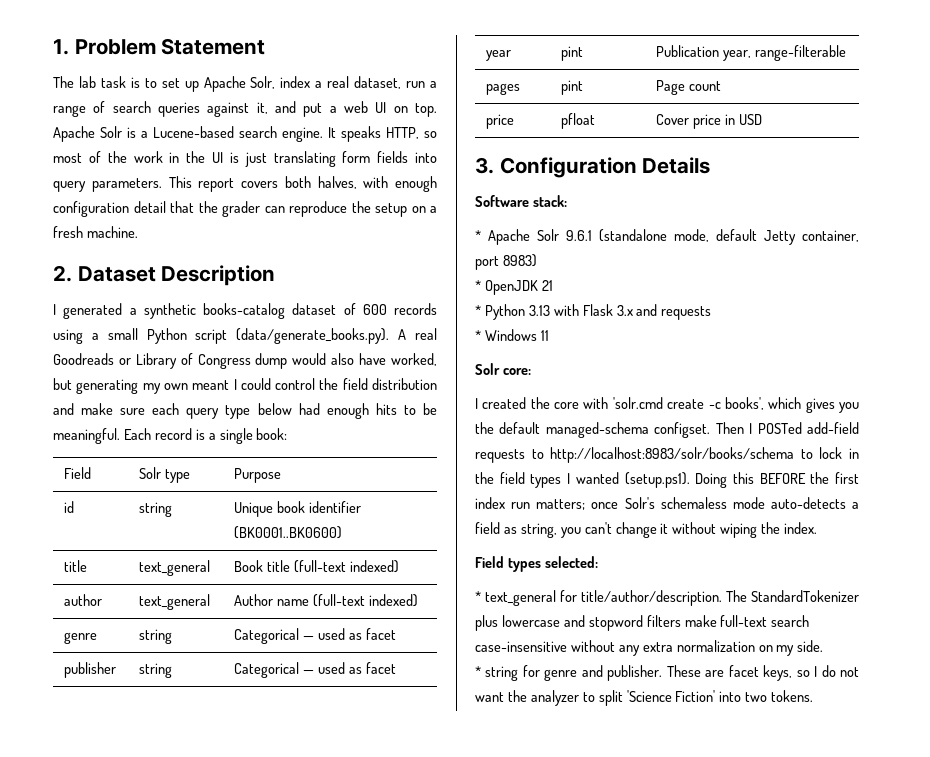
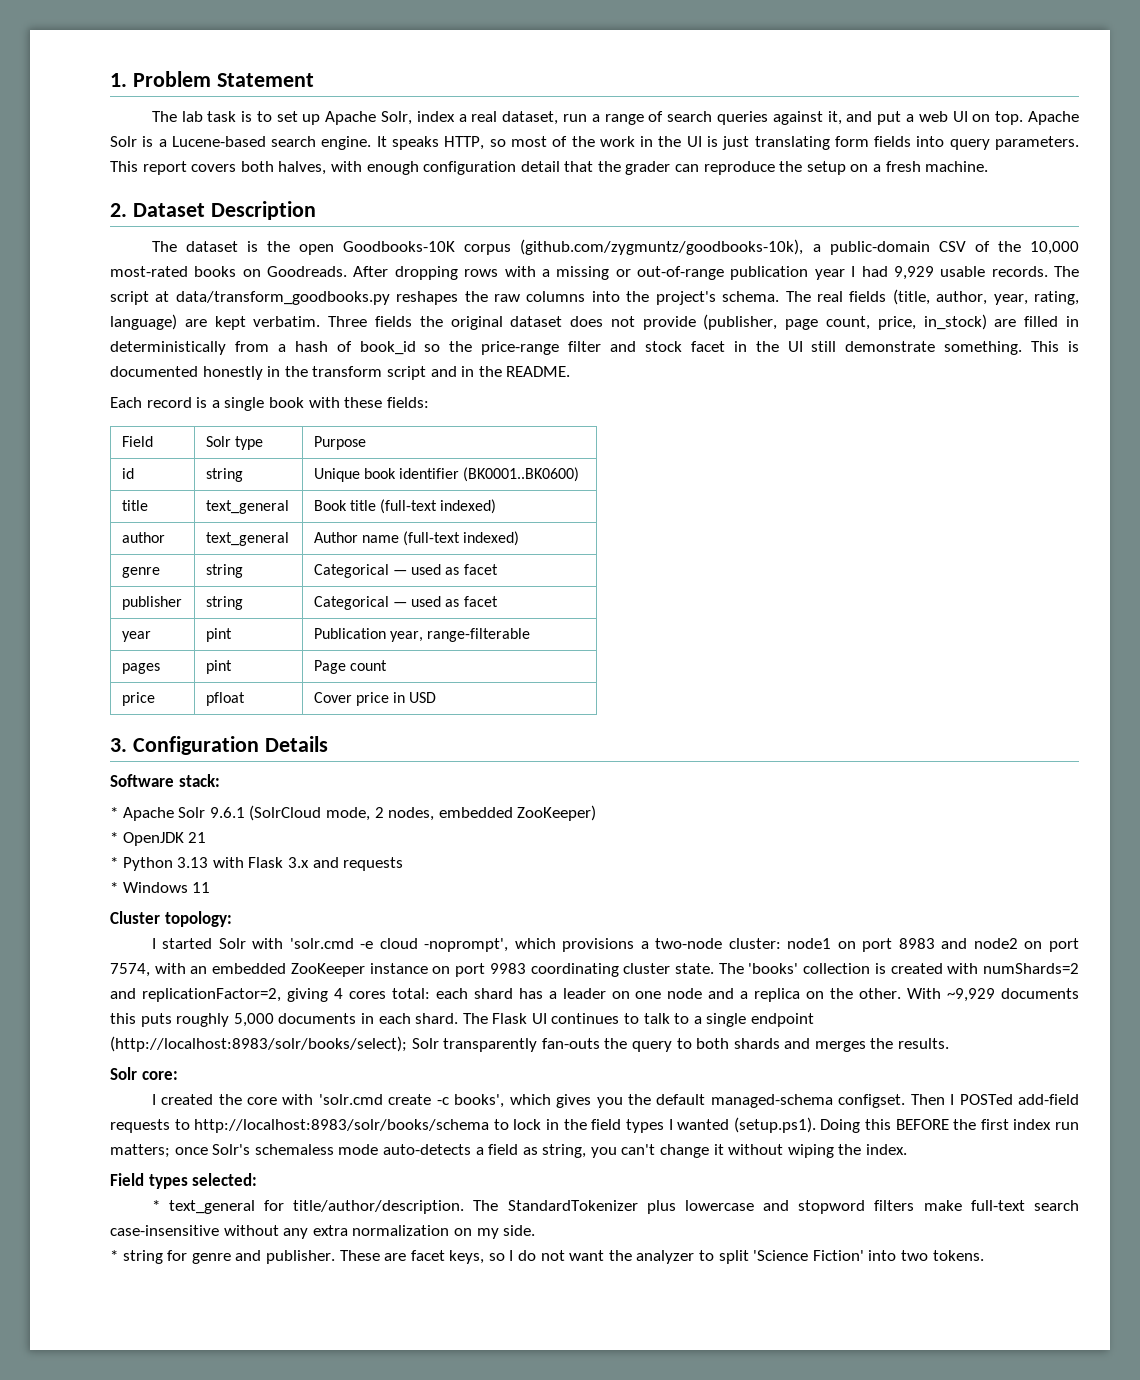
[53,303,437,319] [53,328,438,344] [53,353,438,369] [53,378,437,394] [53,403,437,419] [53,428,120,444] I generated a synthetic books-catalog dataset of 600 records using a small Python script (data/generate_books.py). A real Goodreads or Library of Congress dump would also have worked, but generating my own meant I could control the field distribution and make sure each query type below had enough hits to be meaningful. -> [151,239,1079,255] [110,266,1079,280] [110,289,1079,305] [110,314,1079,330] [110,341,1079,355] [110,366,571,380] The dataset is the open Goodbooks-10K corpus (github.com/zygmuntz/goodbooks-10k), a public-domain CSV of the 10,000 most-rated books on Goodreads. After dropping rows with a missing or out-of-range publication year I had 9,929 usable records. The script at data/transform_goodbooks.py reshapes the raw columns into the project's schema. The real fields (title, author, year, rating, language) are kept verbatim. Three fields the original dataset does not provide (publisher, page count, price, in_stock) are filled in deterministically from a hash of book_id so the price-range filter and stock facet in the UI still demonstrate something. This is documented honestly in the transform script and in the README. //
[256,428,288,440] book: -> [268,397,429,408] book with these fields:
[599,229,859,245] [475,254,537,270] (standalone mode, default Jetty container, port 8983) -> [249,805,597,821] (SolrCloud mode, 2 nodes, embedded ZooKeeper)
(549, 335) none -> [110,911,232,927] [151,938,1079,952] [110,963,1079,977] [110,988,1080,1002] [110,1013,815,1027] [110,1036,950,1052] // Cluster topology: // I started Solr with 'solr.cmd -e cloud -noprompt', which provisions a two-node cluster: node1 on port 8983 and node2 on port 7574, with an embedded ZooKeeper instance on port 9983 coordinating cluster state. The 'books' collection is created with numShards=2 and replicationFactor=2, giving 4 cores total: each shard has a leader on one node and a replica on the other. With ~9,929 documents this puts roughly 5,000 documents in each shard. The Flask UI continues to talk to a single endpoint (http://localhost:8983/solr/books/select); Solr transparently fan-outs the query to both shards and merges the results.

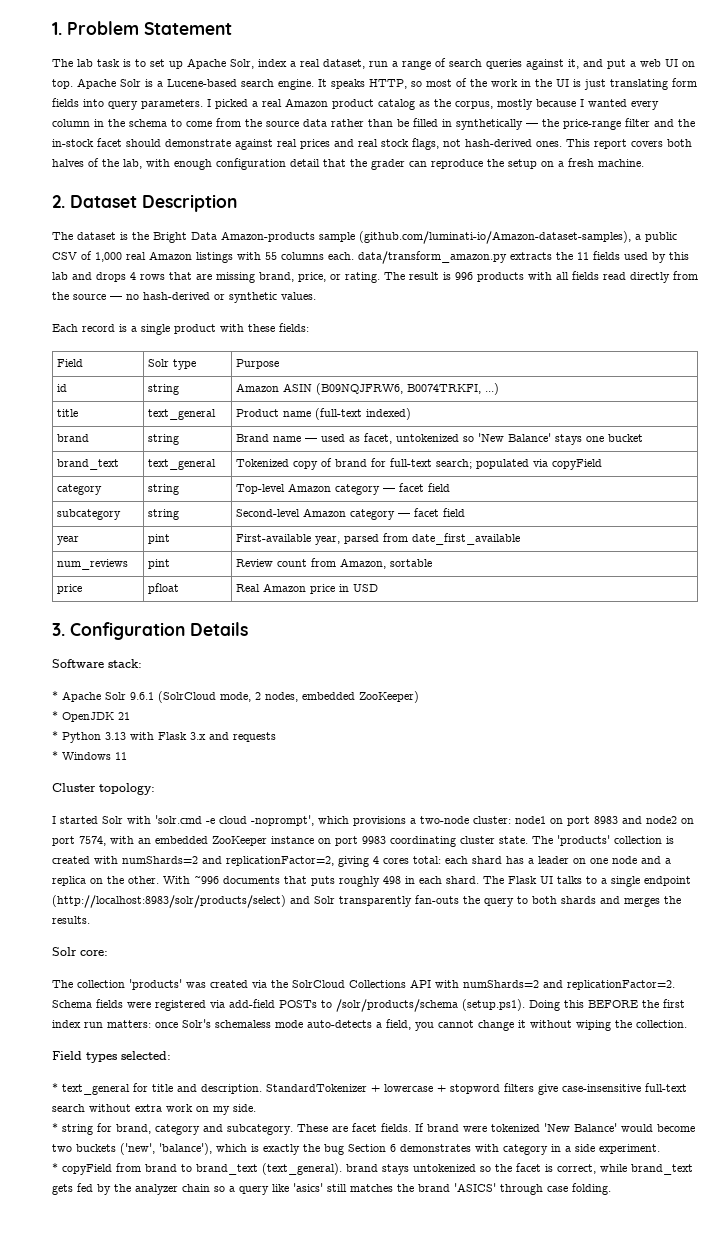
[110,161,327,175] This report covers both halves, -> [207,98,659,110] [52,118,695,130] [52,138,692,150] [52,158,142,169] I picked a real Amazon product catalog as the corpus, mostly because I wanted every column in the schema to come from the source data rather than be filled in synthetically — the price-range filter and the in-stock facet should demonstrate against real prices and real stock flags, not hash-derived ones. This report covers both halves of the lab,
[299,239,1079,255] [110,266,1079,280] [110,289,1079,305] [110,314,1079,330] [110,341,1079,355] [110,366,571,380] open Goodbooks-10K corpus (github.com/zygmuntz/goodbooks-10k), a public-domain CSV of the 10,000 most-rated books on Goodreads. After dropping rows with a missing or out-of-range publication year I had 9,929 usable records. The script at data/transform_goodbooks.py reshapes the raw columns into the project's schema. The real fields (title, author, year, rating, language) are kept verbatim. Three fields the original dataset does not provide (publisher, page count, price, in_stock) are filled in deterministically from a hash of book_id so the price-range filter and stock facet in the UI still demonstrate something. This is documented honestly in the transform script and in the README. -> [153,231,677,244] [52,251,689,264] [52,271,698,283] [52,292,316,303] Bright Data Amazon-products sample (github.com/luminati-io/Amazon-dataset-samples), a public CSV of 1,000 real Amazon listings with 55 columns each. data/transform_amazon.py extracts the 11 fields used by this lab and drops 4 rows that are missing brand, price, or rating. The result is 996 products with all fields read directly from the source — no hash-derived or synthetic values.
[268,397,304,408] book -> [174,324,216,334] product
[313,467,580,482] [121,500,148,511] [205,500,289,514] [313,499,497,514] [121,532,165,543] [205,532,289,546] [313,532,358,543] Unique book identifier (BK0001..BK0600) // title | text_general | Book title (full-text indexed) // author | text_general | Author -> [236,383,500,395] [57,409,79,417] [148,409,217,420] [236,409,280,417] Amazon ASIN (B09NQJFRW6, B0074TRKFI, ...) // title | text_general | Product
[121,567,160,578] [205,564,243,578] [313,564,498,578] [121,596,182,610] [205,596,243,610] [313,596,498,610] [121,631,151,642] [205,628,232,642] [313,628,531,642] [121,663,160,674] [205,660,232,674] [313,660,346,674] genre | string | Categorical — used as facet // publisher | string | Categorical — used as facet // year | pint | Publication year, range-filterable // pages | pint | Page -> [57,434,90,442] [148,434,180,445] [236,433,644,445] [57,459,120,470] [148,459,217,470] [236,458,603,470] [57,484,103,495] [148,484,180,495] [236,483,451,495] [57,509,122,520] [148,509,180,520] [236,508,466,520] [57,536,80,545] [148,534,171,544] [236,533,521,545] [57,559,129,570] [148,559,171,569] [236,559,274,567] brand | string | Brand name — used as facet, untokenized so 'New Balance' stays one bucket // brand_text | text_general | Tokenized copy of brand for full-text search; populated via copyField // category | string | Top-level Amazon category — facet field // subcategory | string | Second-level Amazon category — facet field // year | pint | First-available year, parsed from date_first_available // num_reviews | pint | Review
(388, 665) none -> [311,558,433,569] from Amazon, sortable
[313,692,352,703] Cover -> [236,583,307,592] Real Amazon
[748,963,799,974] 'books' -> [557,835,610,846] 'products'
[947,988,1080,1002] [110,1013,357,1027] ~9,929 documents this puts roughly 5,000 documents -> [194,875,401,887] ~996 documents that puts roughly 498
[551,1013,670,1024] continues to talk -> [557,876,582,884] talks
[110,1036,407,1052] (http://localhost:8983/solr/books/select); -> [52,895,310,908] (http://localhost:8983/solr/products/select) and
[151,1094,1079,1108] [110,1119,730,1133] I created the core with 'solr.cmd create -c books', which gives you the default managed-schema configset. Then I POSTed add-field requests to http://localhost:8983/solr/books/schema to lock in the field types I wanted -> [52,979,675,990] [52,999,458,1012] The collection 'products' was created via the SolrCloud Collections API with numShards=2 and replicationFactor=2. Schema fields were registered via add-field POSTs to /solr/products/schema
[110,1144,170,1158] matters; -> [107,1020,151,1028] matters:
[488,1144,656,1158] field as string, you can't -> [386,1019,474,1031] field, you cannot
[866,1144,908,1155] index. -> [636,1020,687,1028] collection.
[293,1200,1079,1214] [110,1225,450,1239] title/author/description. The StandardTokenizer plus lowercase and stopword filters make full-text search case-insensitive without any extra normalization -> [152,1083,687,1095] [52,1104,193,1112] title and description. StandardTokenizer + lowercase + stopword filters give case-insensitive full-text search without extra work
[191,1250,984,1264] genre and publisher. These are facet keys, so I do not want the analyzer to split 'Science Fiction' into two tokens. -> [116,1123,695,1135] [52,1143,660,1155] [52,1163,693,1175] [52,1183,611,1195] brand, category and subcategory. These are facet fields. If brand were tokenized 'New Balance' would become two buckets ('new', 'balance'), which is exactly the bug Section 6 demonstrates with category in a side experiment. // * copyField from brand to brand_text (text_general). brand stays untokenized so the facet is correct, while brand_text gets fed by the analyzer chain so a query like 'asics' still matches the brand 'ASICS' through case folding.

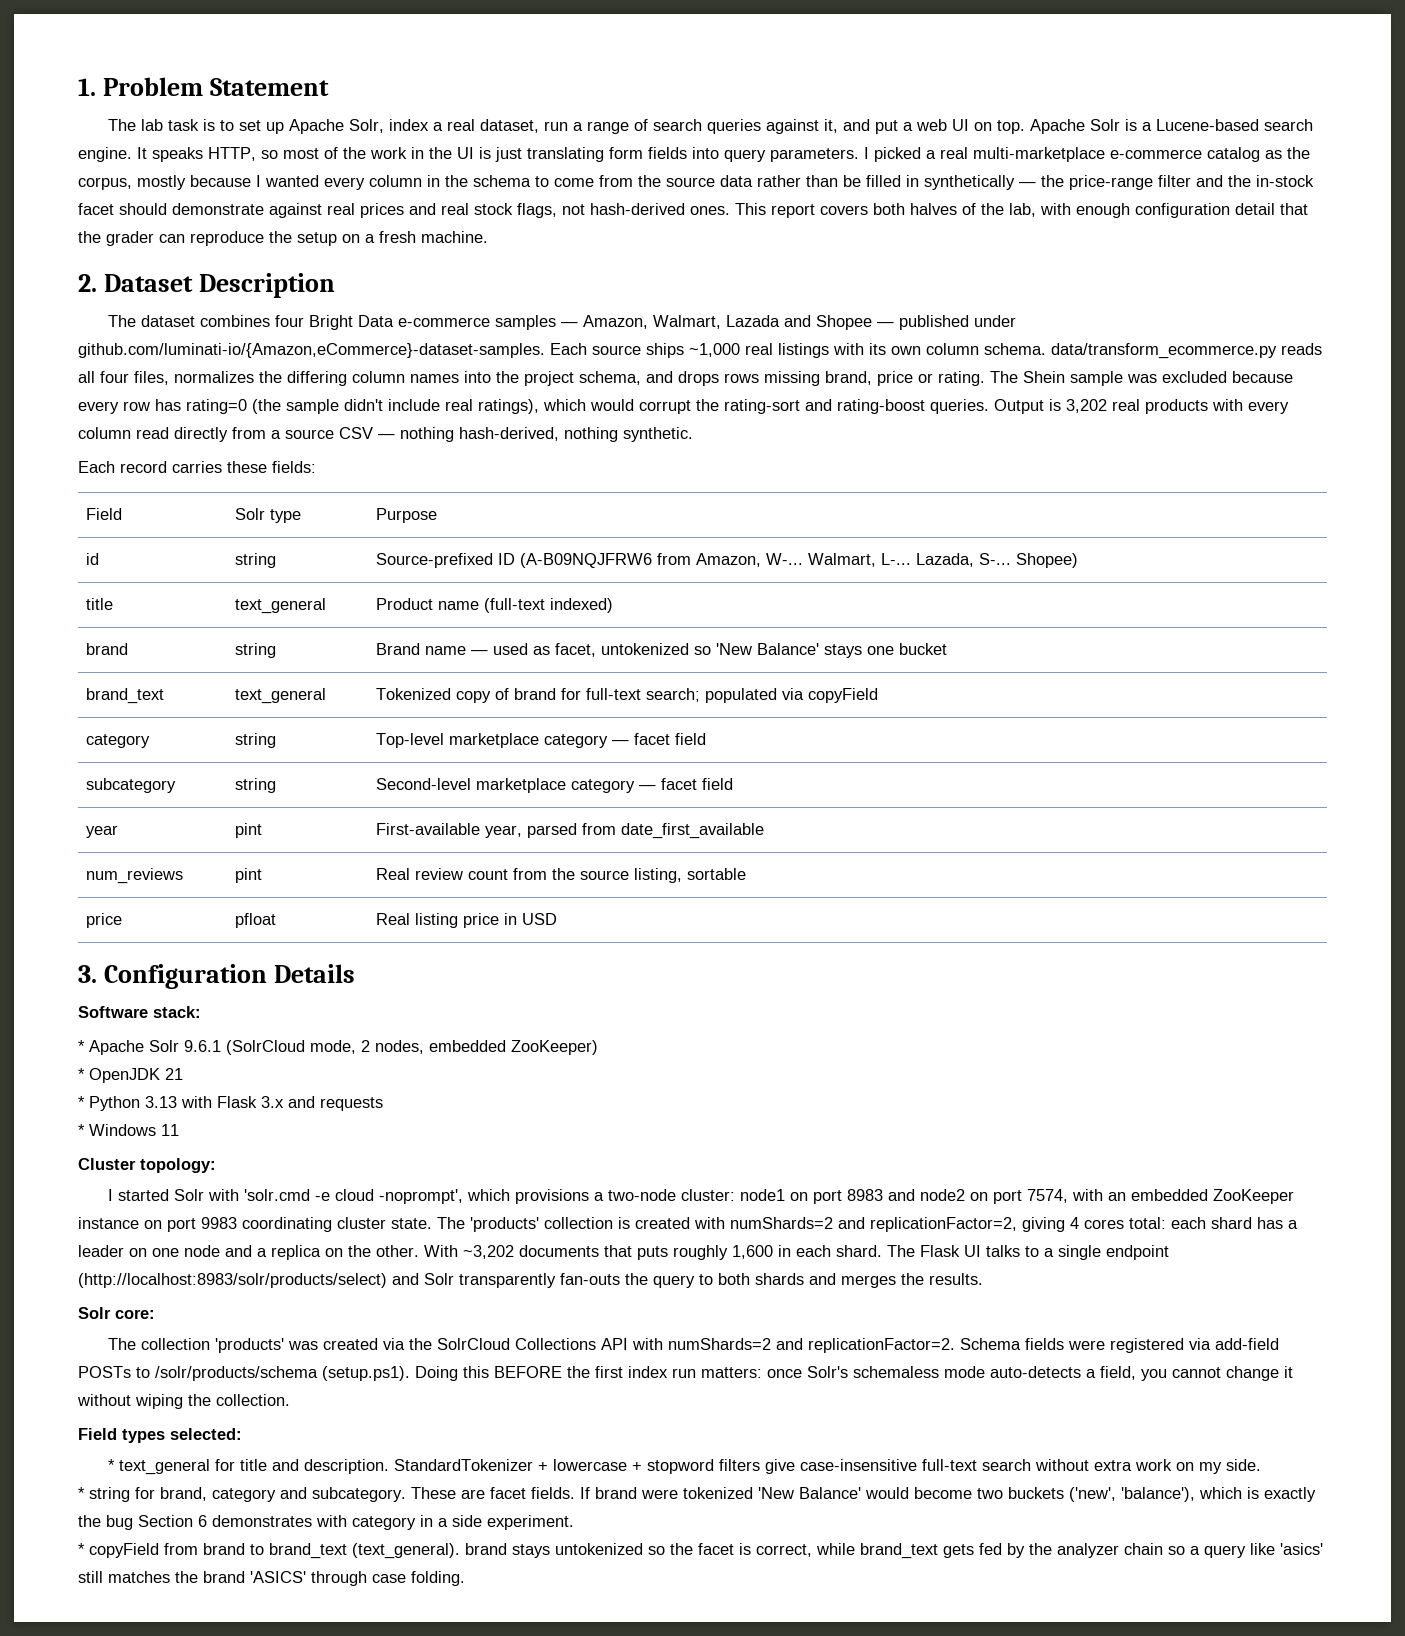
[285,98,374,109] Amazon product -> [973,147,1202,162] multi-marketplace e-commerce
[120,231,677,244] [52,251,689,264] [52,272,212,282] is the Bright Data Amazon-products sample (github.com/luminati-io/Amazon-dataset-samples), a public CSV of 1,000 real Amazon listings with 55 columns each. data/transform_amazon.py extracts the 11 fields used by this lab and drops 4 rows that are -> [200,315,1017,330] [78,343,1322,359] [78,371,759,386] combines four Bright Data e-commerce samples — Amazon, Walmart, Lazada and Shopee — published under github.com/luminati-io/{Amazon,eCommerce}-dataset-samples. Each source ships ~1,000 real listings with its own column schema. data/transform_ecommerce.py reads all four files, normalizes the differing column names into the project schema, and drops rows
[298,272,326,282] price, -> [877,371,913,386] price
[409,271,698,283] [52,292,316,303] [52,324,244,335] result is 996 products with all fields read directly from the source — no hash-derived or synthetic values. // Each record is a single product with -> [1023,371,1293,386] [78,399,1289,414] [78,427,693,442] [78,461,222,473] Shein sample was excluded because every row has rating=0 (the sample didn't include real ratings), which would corrupt the rating-sort and rating-boost queries. Output is 3,202 real products with every column read directly from a source CSV — nothing hash-derived, nothing synthetic. // Each record carries
[236,383,500,395] Amazon ASIN (B09NQJFRW6, B0074TRKFI, ...) -> [375,553,1078,568] Source-prefixed ID (A-B09NQJFRW6 from Amazon, W-... Walmart, L-... Lazada, S-... Shopee)
[288,483,332,492] Amazon -> [448,733,539,748] marketplace
[303,508,347,517] Amazon -> [475,778,566,793] marketplace
[236,558,387,569] Review count from Amazon, -> [375,868,682,883] Real review count from the source listing,
[263,583,307,592] Amazon -> [414,913,458,928] listing
[194,875,219,884] ~996 -> [463,1245,514,1259] ~3,202
[383,876,401,884] 498 -> [732,1245,773,1259] 1,600

